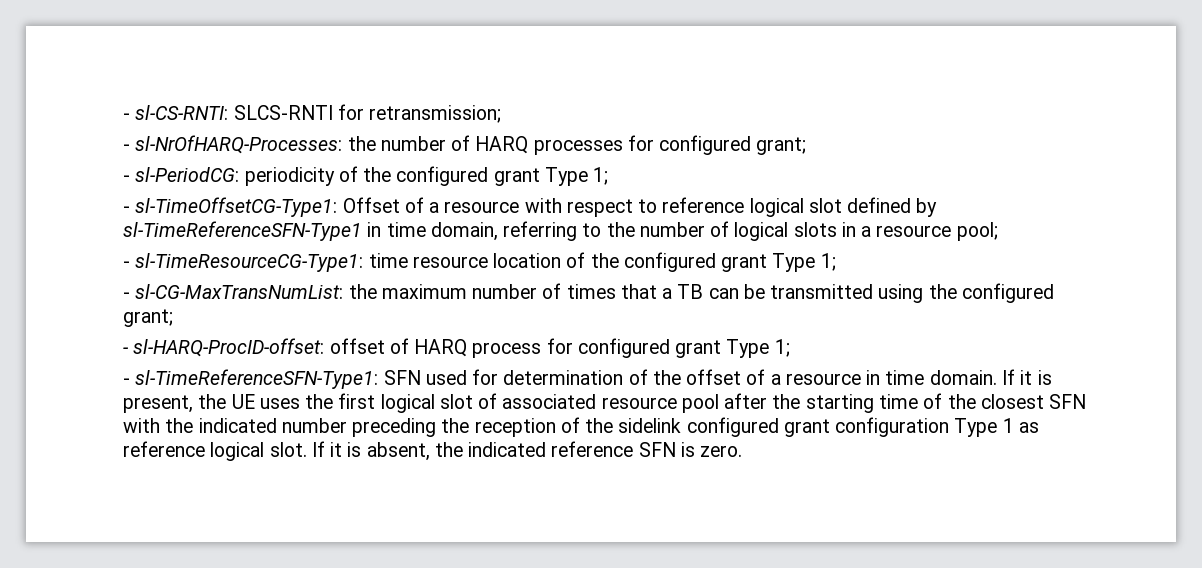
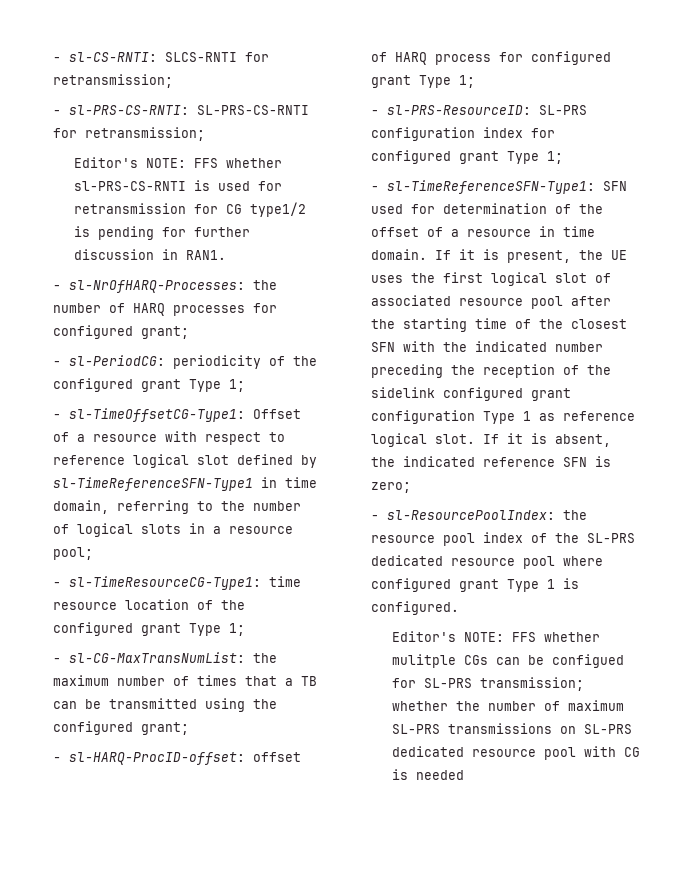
(502, 114) none -> [53,105,310,115] [53,127,206,141] [73,157,282,168] [73,180,282,191] [73,202,306,217] [73,226,250,240] [73,249,226,260] // - sl-PRS-CS-RNTI: SL-PRS-CS-RNTI for retransmission; // Editor's NOTE: FFS whether sl-PRS-CS-RNTI is used for retransmission for CG type1/2 is pending for further discussion in RAN1.
(790, 348) none -> [371,105,588,115] [371,127,556,141] [371,150,564,164] // - sl-PRS-ResourceID: SL-PRS configuration index for configured grant Type 1;
[700,445,743,457] zero. -> [371,482,412,493] [371,510,588,520] [371,532,636,546] [371,555,604,569] [371,578,580,592] [371,601,460,615] [391,631,600,642] [391,654,624,668] [391,677,584,691] [391,700,624,711] [391,723,632,734] [391,746,640,760] [391,769,464,780] zero; // - sl-ResourcePoolIndex: the resource pool index of the SL-PRS dedicated resource pool where configured grant Type 1 is configured. // Editor's NOTE: FFS whether mulitple CGs can be configued for SL-PRS transmission; whether the number of maximum SL-PRS transmissions on SL-PRS dedicated resource pool with CG is needed

